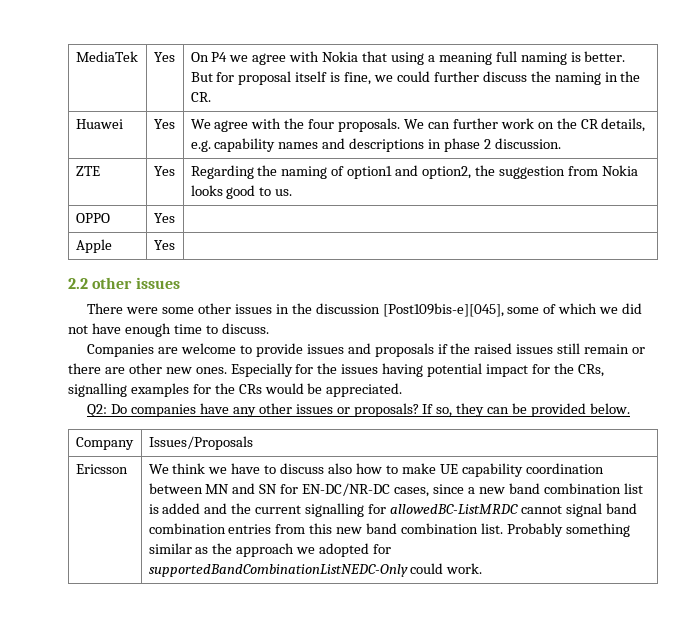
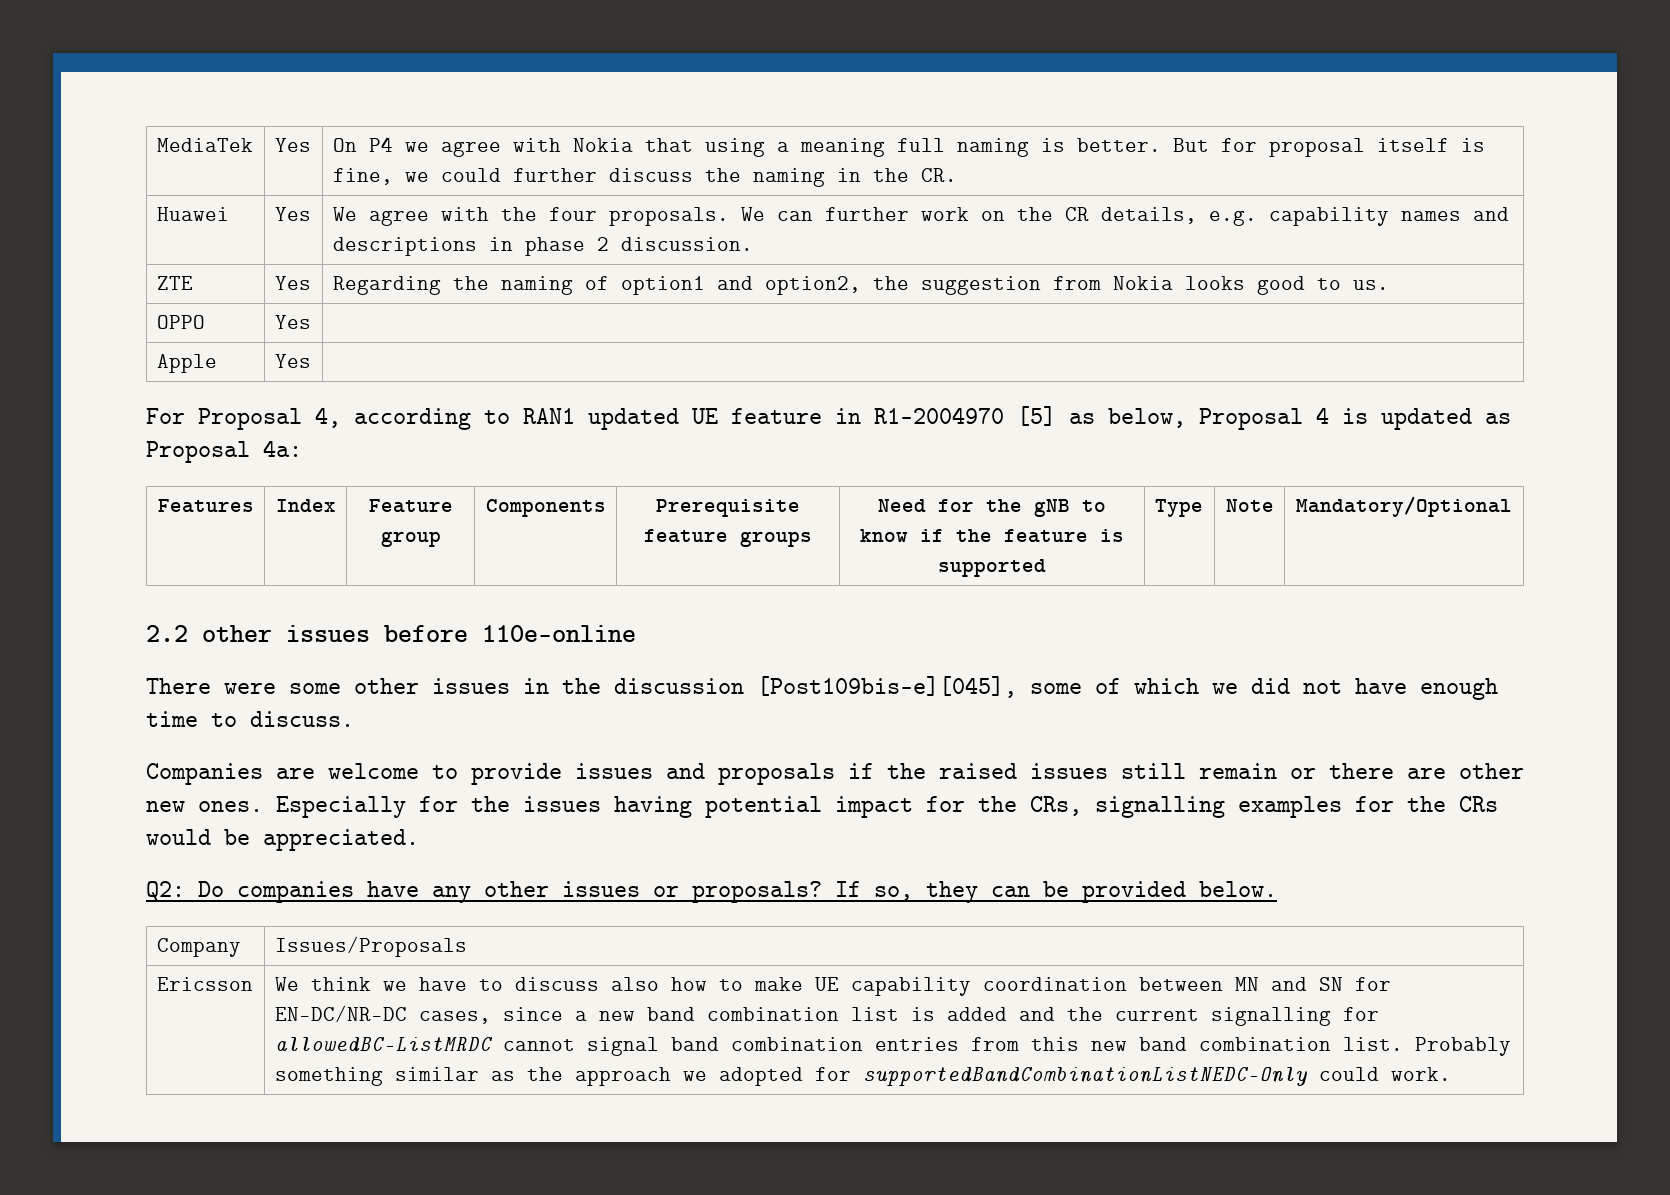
(175, 245) none -> [146,406,1511,430] [146,440,302,463] [157,499,254,513] [275,499,336,512] [368,499,453,513] [380,531,441,547] [485,499,606,517] [656,499,800,517] [644,529,812,547] [878,499,1106,517] [860,529,1124,543] [938,559,1046,577] [1154,499,1203,517] [1225,499,1274,512] [1296,496,1512,517] // For Proposal 4, according to RAN1 updated UE feature in R1-2004970 [5] as below, Proposal 4 is updated as Proposal 4a: // Features | Index | Feature group | Components | Prerequisite feature groups | Need for the gNB to know if the feature is supported | Type | Note | Mandatory/Optional
(180, 283) none -> [384,625,636,642] before 110e-online

